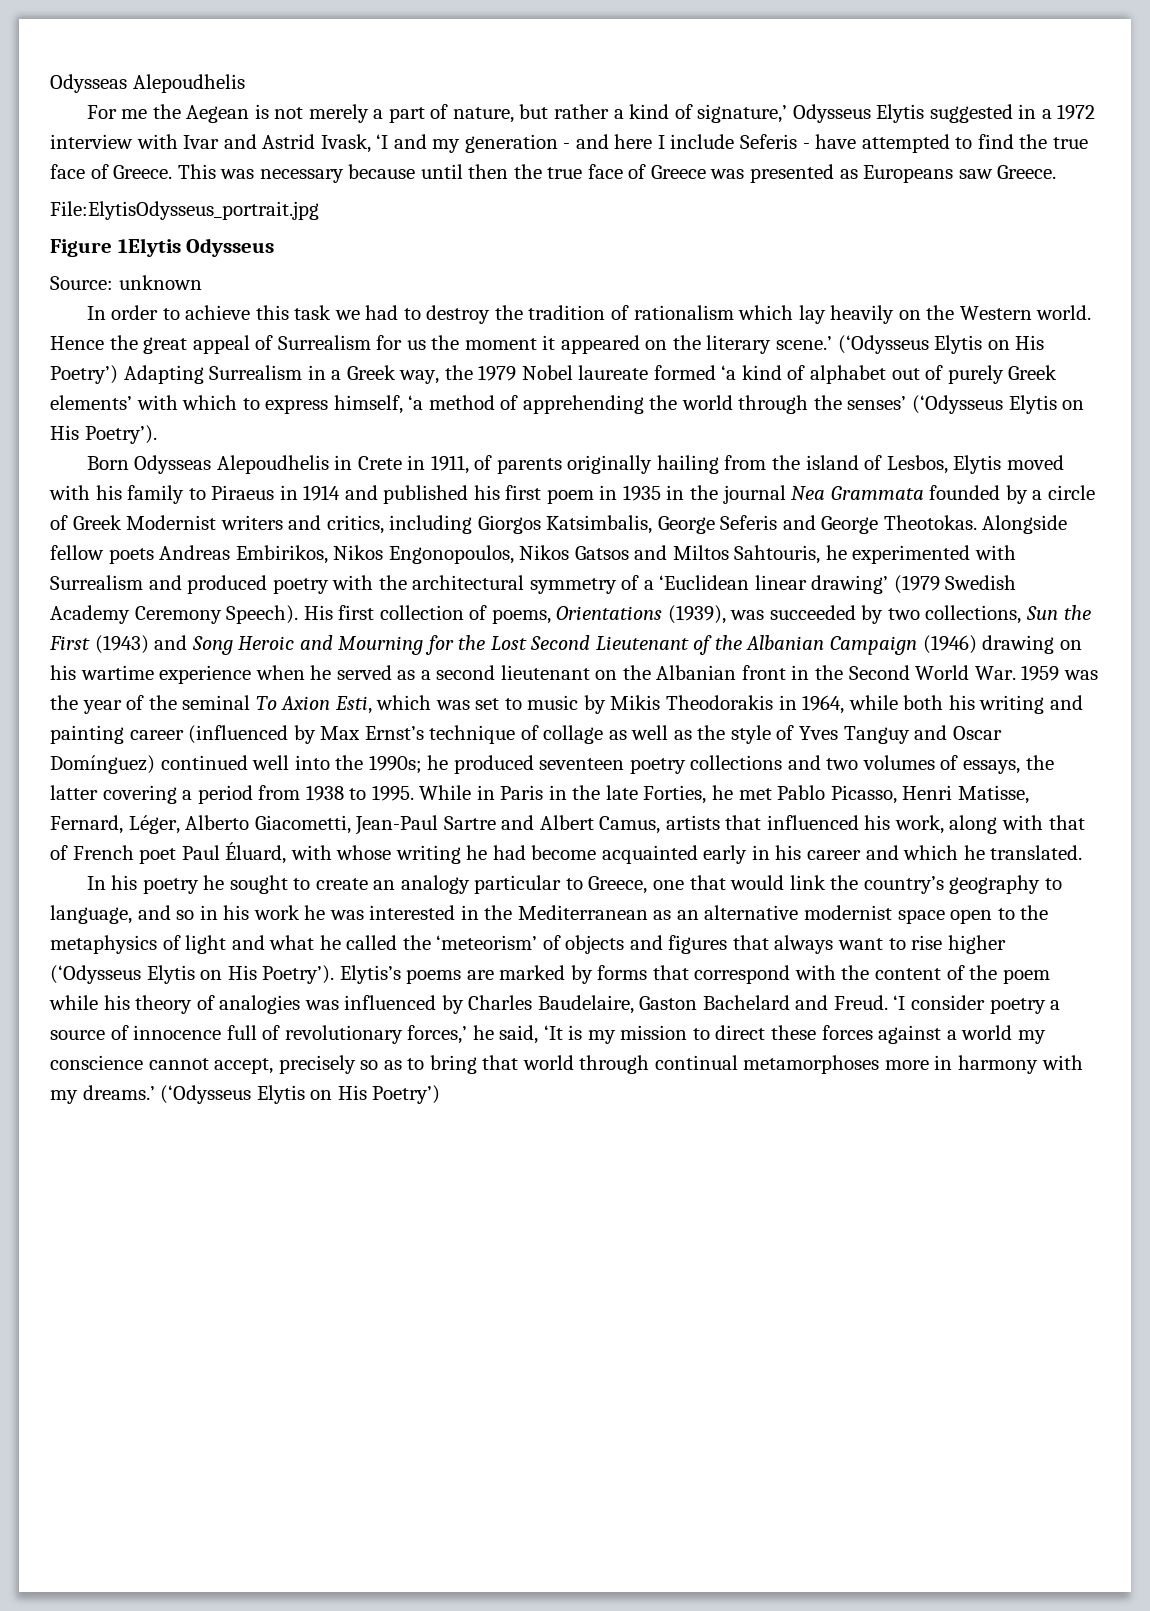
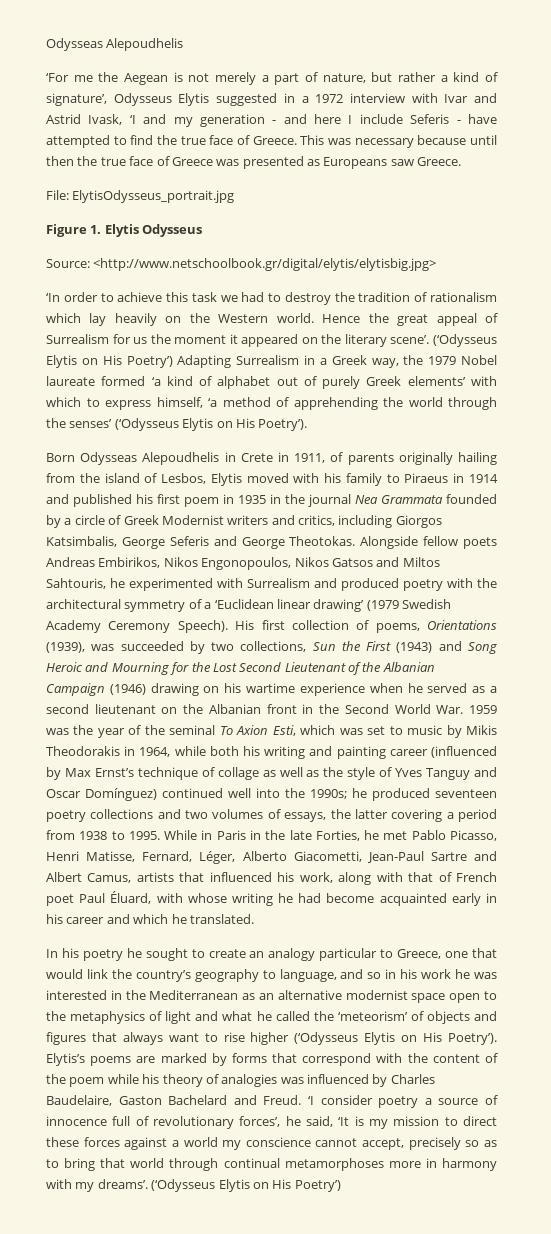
[86,105,117,119] For -> [46,73,69,82] ‘For
[697,104,788,123] signature,’ -> [46,93,107,106] signature’,
[50,201,319,220] File:ElytisOdysseus_portrait.jpg -> [46,190,235,203] File: ElytisOdysseus_portrait.jpg
[117,238,181,257] 1Elytis -> [90,224,139,237] 1. Elytis
[118,275,202,290] [86,306,106,320] unknown // In -> [93,258,437,271] [46,293,60,302] <http://www.netschoolbook.gr/digital/elytis/elytisbig.jpg> // ‘In
[776,336,833,350] scene.’ -> [390,335,430,344] scene’.
[407,1025,468,1044] forces,’ -> [239,1116,281,1127] forces’,
[82,1085,155,1100] dreams.’ -> [97,1179,148,1189] dreams’.

